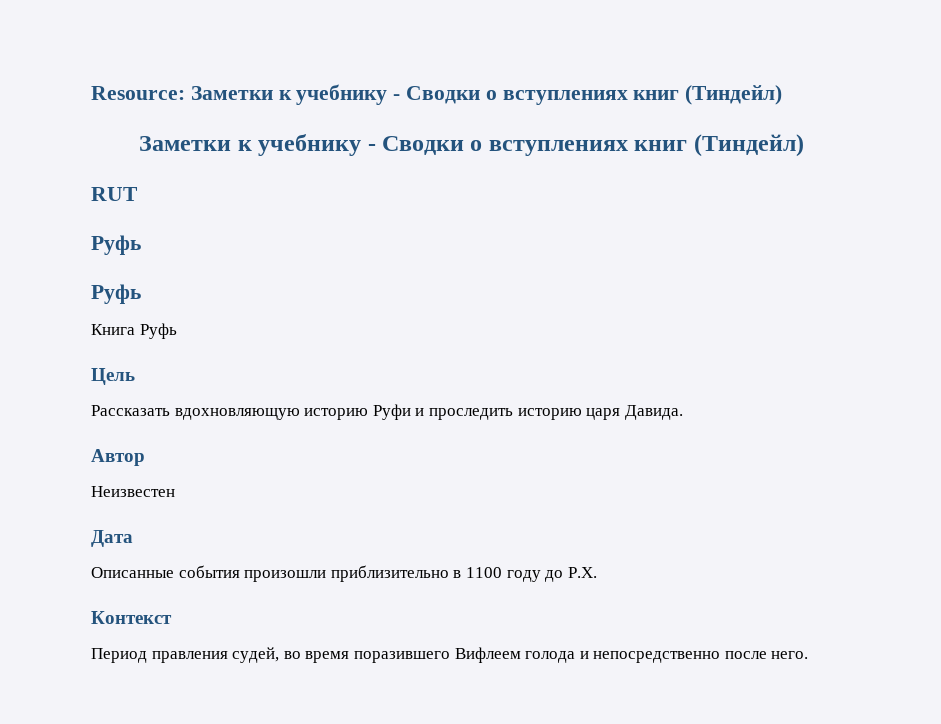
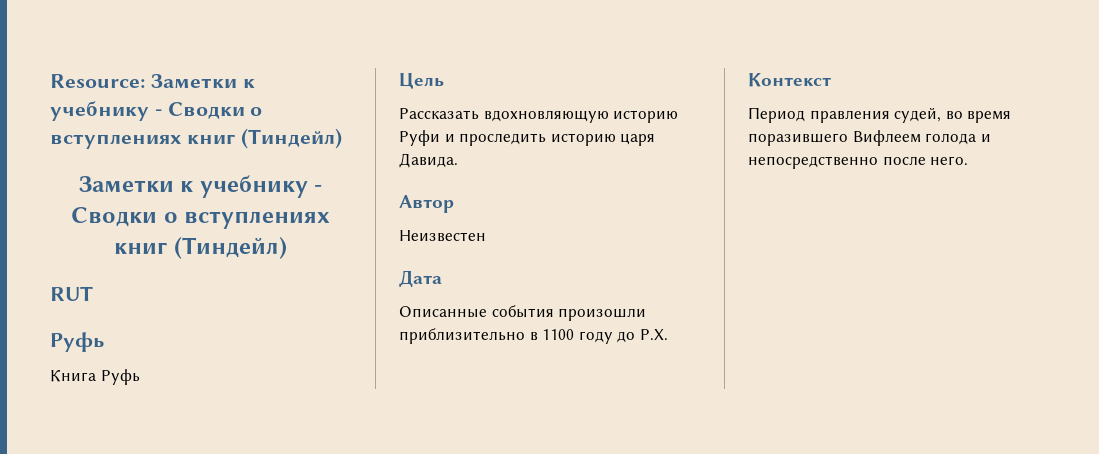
[91,284,141,304] // Руфь -> (104, 342) none

